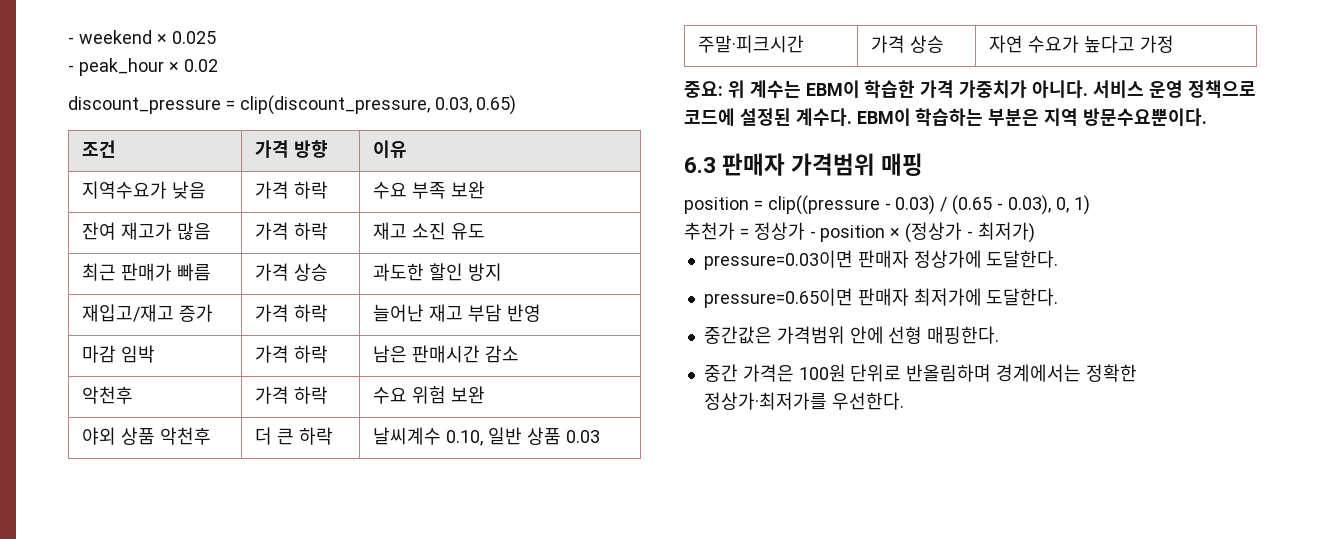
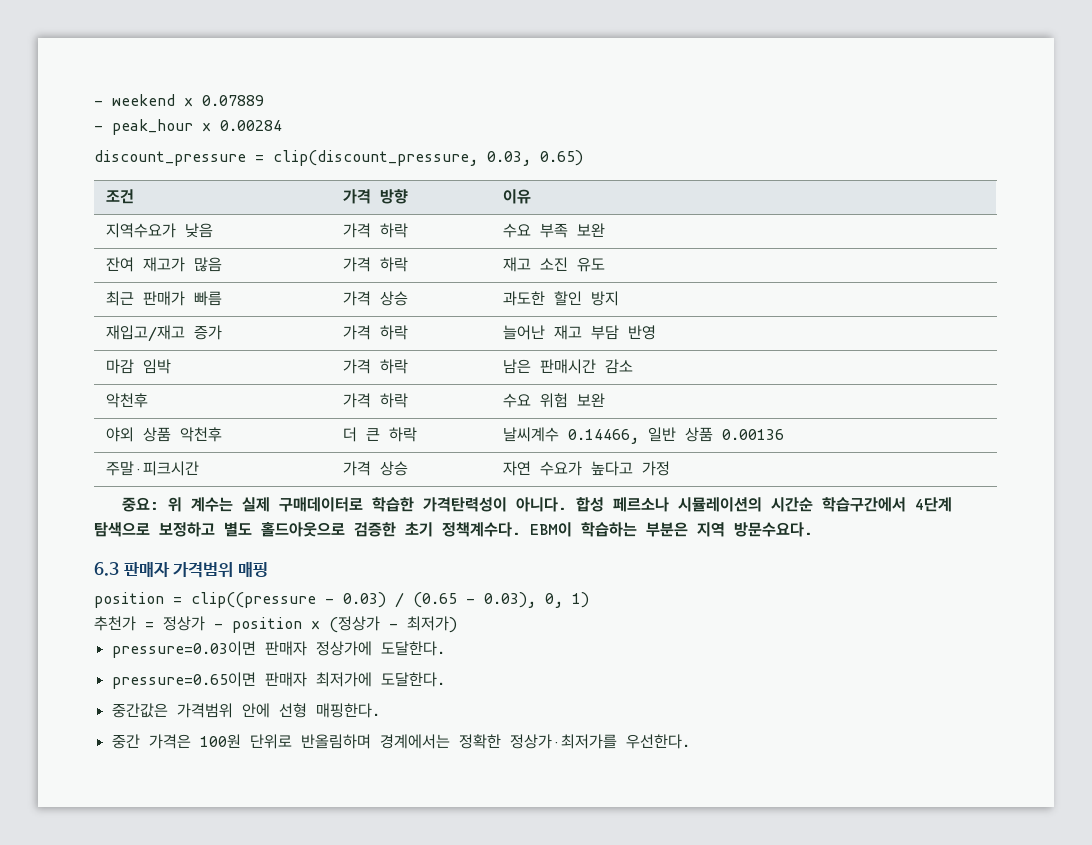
[171,31,216,44] 0.025 -> [202,95,264,106] 0.07889
[183,59,218,72] 0.02 -> [220,120,282,131] 0.00284
[446,430,484,446] 0.10, -> [567,429,639,444] 0.14466,
[565,430,600,443] 0.03 -> [721,429,784,440] 0.00136
[805,80,1256,98] [684,108,852,126] EBM이 학습한 가격 가중치가 아니다. 서비스 운영 정책으로 코드에 설정된 계수다. -> [242,497,953,512] [94,522,521,537] 실제 구매데이터로 학습한 가격탄력성이 아니다. 합성 페르소나 시뮬레이션의 시간순 학습구간에서 4단계 탐색으로 보정하고 별도 홀드아웃으로 검증한 초기 정책계수다.
[1083,108,1208,126] 방문수요뿐이다. -> [734,522,813,537] 방문수요다.

